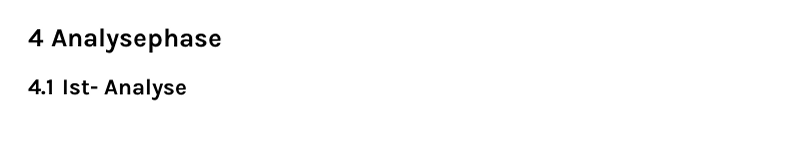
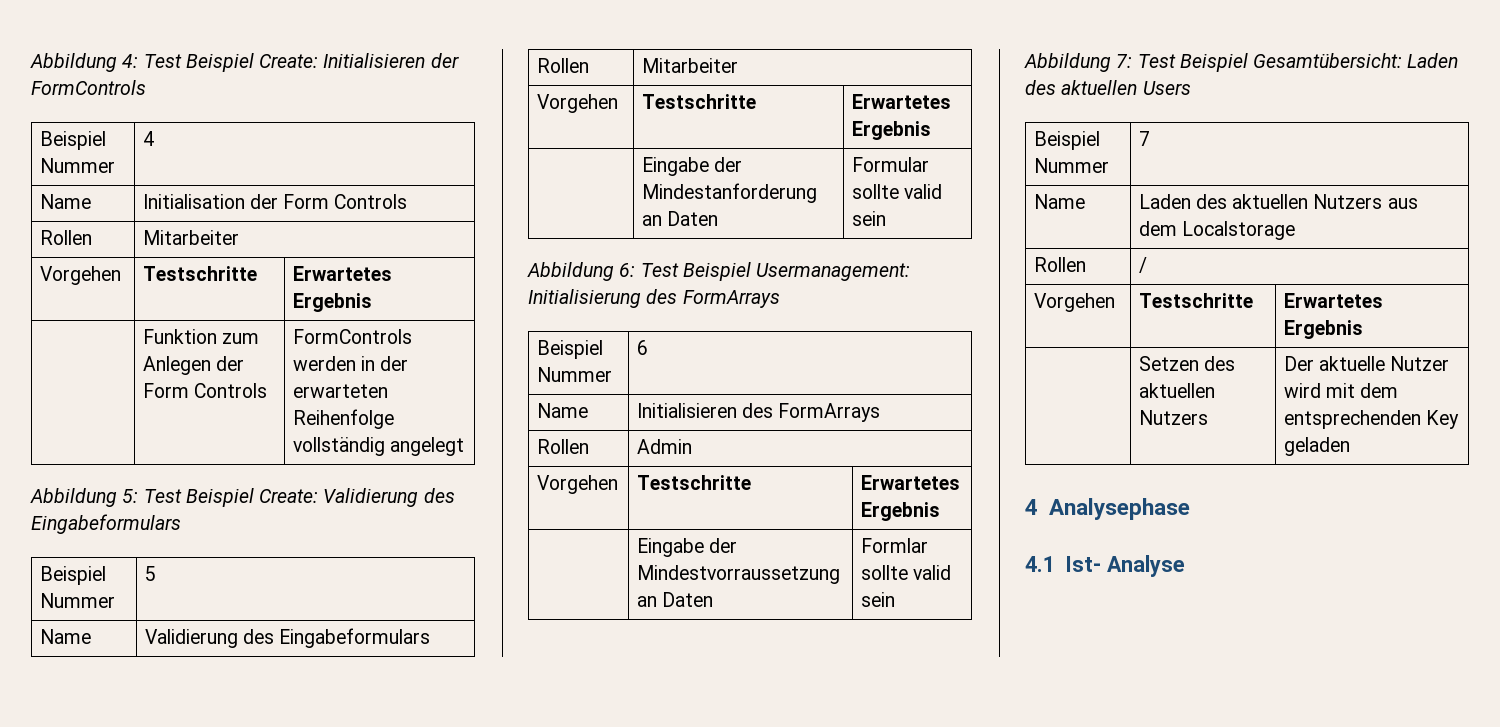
(28, 37) none -> [30,53,459,72] [31,80,146,95] [39,131,106,150] [39,158,115,173] [142,131,154,146] [39,194,91,209] [142,194,408,209] [39,230,92,245] [142,230,239,245] [39,266,121,285] [142,266,257,281] [292,266,392,281] [292,293,372,312] [142,329,259,344] [142,356,244,375] [142,383,267,398] [292,329,412,344] [292,356,409,371] [292,384,388,398] [292,409,394,429] [292,437,464,456] [30,488,455,507] [31,514,181,534] [39,566,106,585] [39,593,115,608] [144,566,156,581] [39,629,91,644] [144,628,431,648] [536,58,589,73] [641,58,738,73] [536,94,618,113] [641,94,756,109] [851,94,951,109] [851,121,931,140] [641,157,742,176] [641,183,817,203] [641,211,718,226] [851,157,929,172] [851,184,942,199] [851,211,886,226] [527,262,911,281] [528,289,780,308] [536,340,603,359] [536,367,612,382] [636,340,648,355] [536,403,588,418] [636,403,881,422] [536,439,589,454] [636,439,692,454] [536,475,618,494] [636,475,751,490] [860,475,960,490] [860,502,940,521] [636,538,737,557] [636,565,840,584] [636,592,713,607] [860,538,928,553] [860,565,951,580] [860,592,895,607] [1024,53,1459,72] [1025,80,1191,95] [1033,131,1100,150] [1033,158,1109,173] [1138,131,1150,146] [1033,194,1085,209] [1138,194,1418,209] [1138,221,1295,240] [1033,257,1086,272] [1138,257,1147,273] [1033,293,1115,312] [1138,293,1253,308] [1283,293,1383,308] [1283,320,1363,339] [1138,356,1235,371] [1138,383,1215,398] [1138,410,1208,425] [1283,356,1450,371] [1283,383,1399,398] [1283,410,1459,429] [1283,437,1350,456] Abbildung 4: Test Beispiel Create: Initialisieren der FormControls // Beispiel Nummer | 4 // Name | Initialisation der Form Controls // Rollen | Mitarbeiter // Vorgehen | Testschritte | Erwartetes Ergebnis // | Funktion zum Anlegen der Form Controls | FormControls werden in der erwarteten Reihenfolge vollständig angelegt // Abbildung 5: Test Beispiel Create: Validierung des Eingabeformulars // Beispiel Nummer | 5 // Name | Validierung des Eingabeformulars // Rollen | Mitarbeiter // Vorgehen | Testschritte | Erwartetes Ergebnis // | Eingabe der Mindestanforderung an Daten | Formular sollte valid sein // Abbildung 6: Test Beispiel Usermanagement: Initialisierung des FormArrays // Beispiel Nummer | 6 // Name | Initialisieren des FormArrays // Rollen | Admin // Vorgehen | Testschritte | Erwartetes Ergebnis // | Eingabe der Mindestvorraussetzung an Daten | Formlar sollte valid sein // Abbildung 7: Test Beispiel Gesamtübersicht: Laden des aktuellen Users // Beispiel Nummer | 7 // Name | Laden des aktuellen Nutzers aus dem Localstorage // Rollen | / // Vorgehen | Testschritte | Erwartetes Ergebnis // | Setzen des aktuellen Nutzers | Der aktuelle Nutzer wird mit dem entsprechenden Key geladen //

